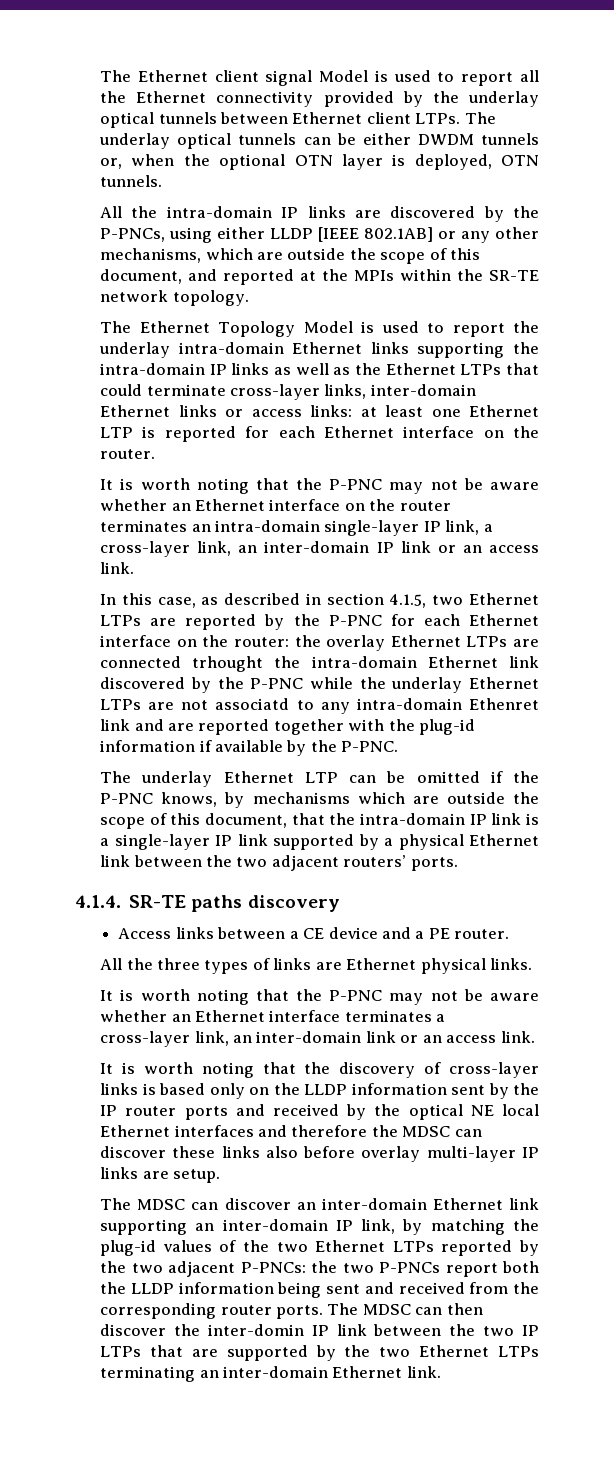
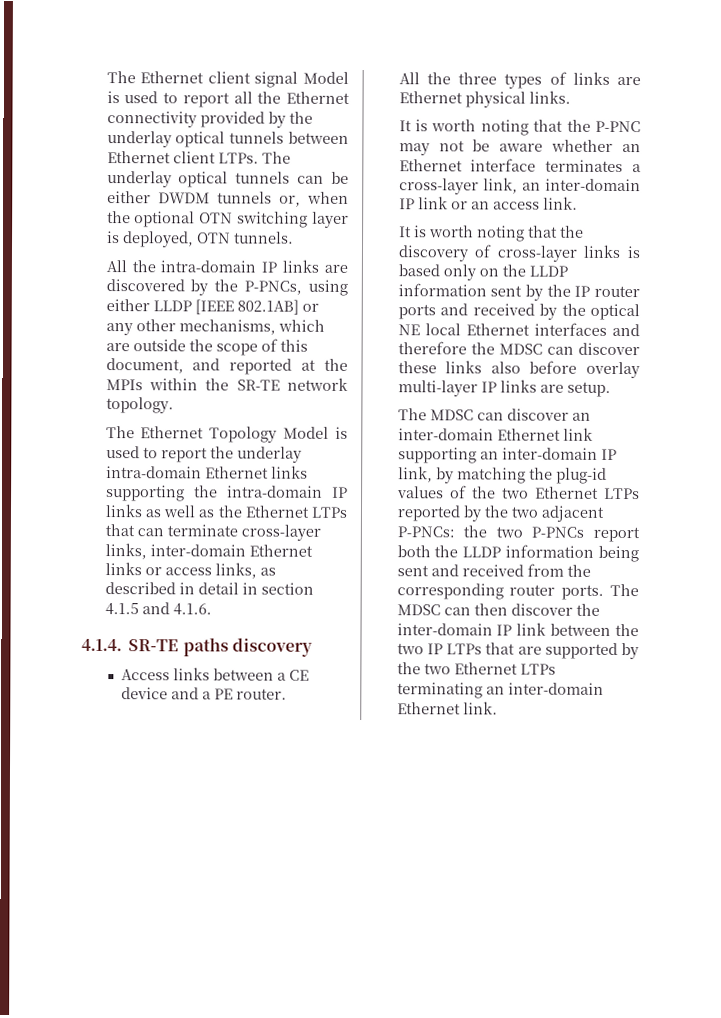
(333, 160) none -> [237,211,309,228] switching
[100,384,143,396] could -> [136,528,164,537] can
[310,405,539,417] [100,426,539,442] [100,449,156,459] [100,478,539,494] [100,499,451,511] [100,520,493,536] [100,541,539,557] [100,562,135,574] [100,593,539,608] [100,614,539,630] [100,635,539,651] [100,656,539,672] [100,677,539,693] [100,698,539,714] [100,719,476,735] [100,740,399,756] [100,771,539,787] [100,792,539,808] [100,813,539,829] [100,834,539,850] [100,855,458,871] links: at least one Ethernet LTP is reported for each Ethernet interface on the router. // It is worth noting that the P-PNC may not be aware whether an Ethernet interface on the router terminates an intra-domain single-layer IP link, a cross-layer link, an inter-domain IP link or an access link. // In this case, as described in section 4.1.5, two Ethernet LTPs are reported by the P-PNC for each Ethernet interface on the router: the overlay Ethernet LTPs are connected trhought the intra-domain Ethernet link discovered by the P-PNC while the underlay Ethernet LTPs are not associatd to any intra-domain Ethenret link and are reported together with the plug-id information if available by the P-PNC. // The underlay Ethernet LTP can be omitted if the P-PNC knows, by mechanisms which are outside the scope of this document, that the intra-domain IP link is a single-layer IP link supported by a physical Ethernet link between the two adjacent routers’ ports. -> [214,562,276,579] [104,582,314,595] [104,602,212,616] links, as described in detail in section 4.1.5 and 4.1.6.
(362, 1037) none -> [398,198,415,210] IP
[207,1324,304,1336] inter-domin -> [396,623,493,636] inter-domain

